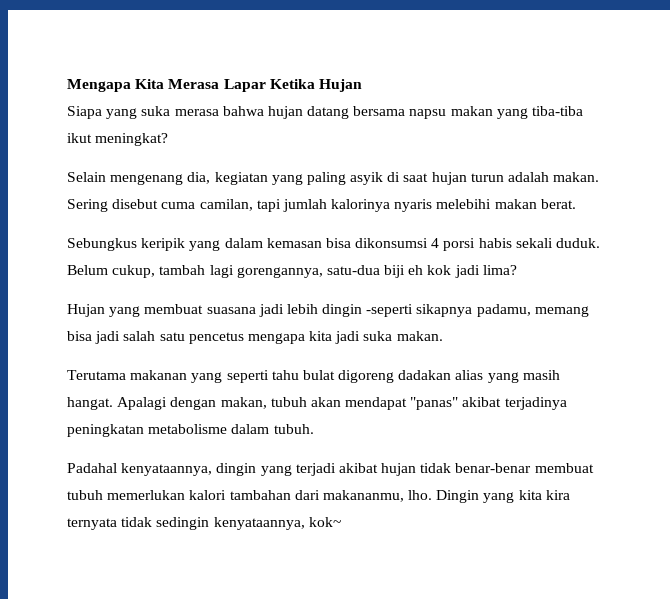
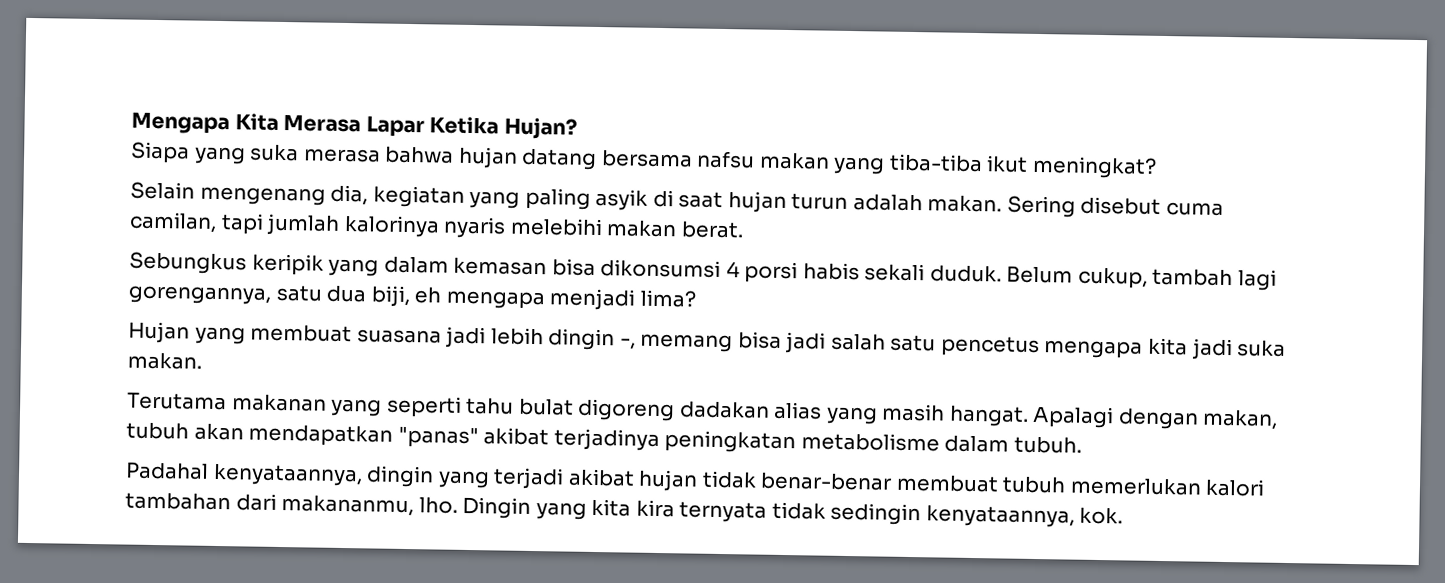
[318,79,362,92] Hujan -> [503,117,578,140] Hujan?
[409,109,447,119] napsu -> [696,150,756,169] nafsu
[326,265,480,278] satu-dua biji eh kok jadi -> [275,284,637,311] satu dua biji, eh mengapa menjadi
[366,304,531,317] -seperti sikapnya padamu, -> [619,338,636,350] -,
[345,397,408,410] mendapat -> [248,424,394,447] mendapatkan
[308,517,341,527] kok~ -> [1079,507,1124,525] kok.

